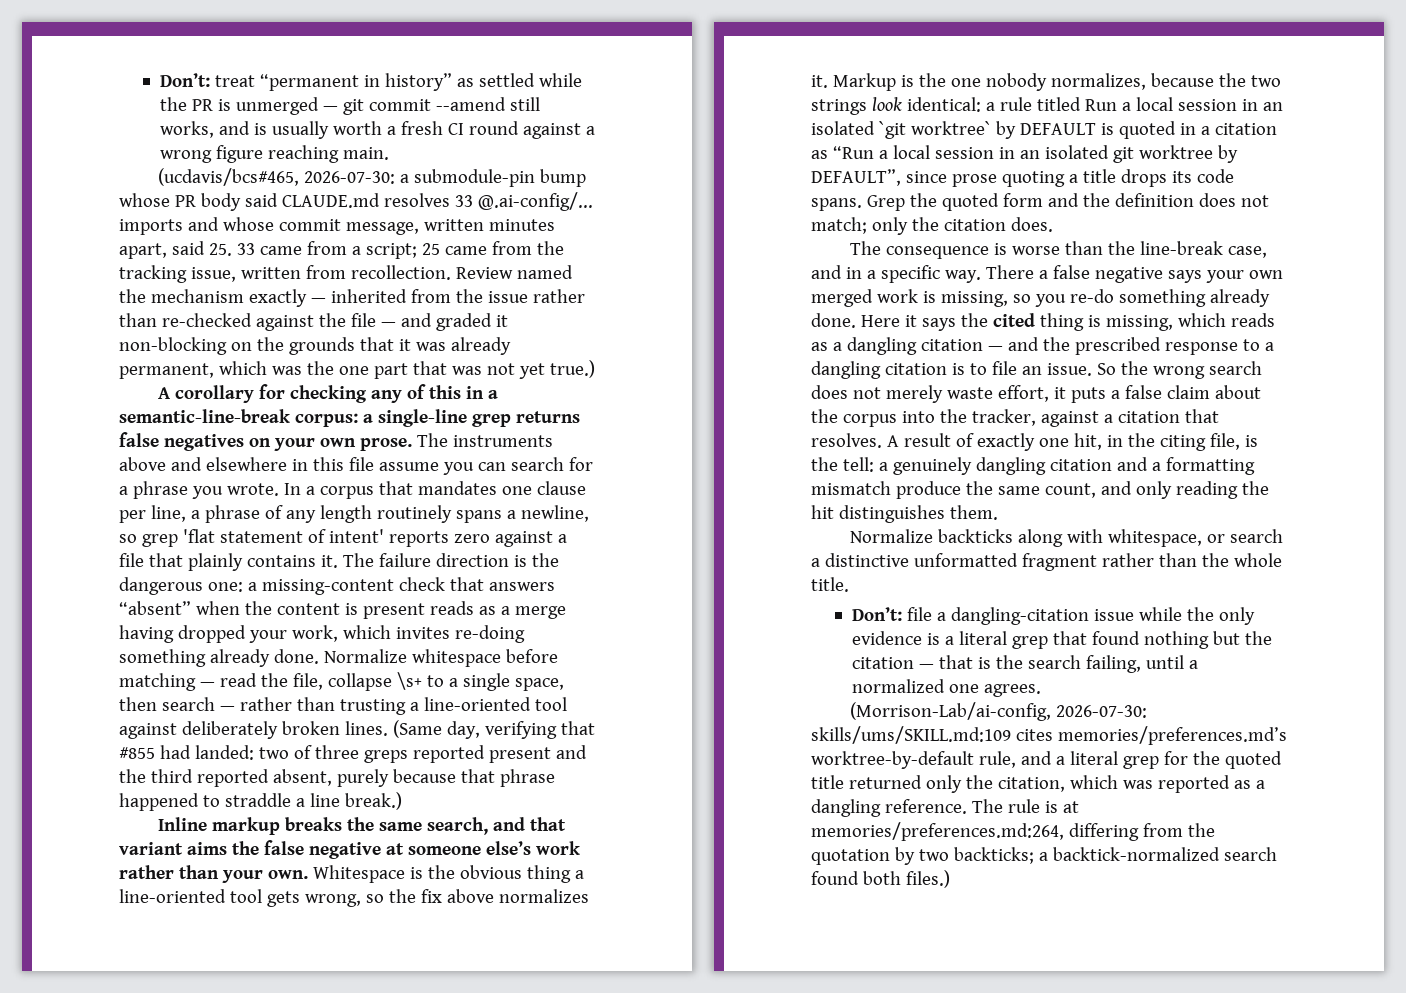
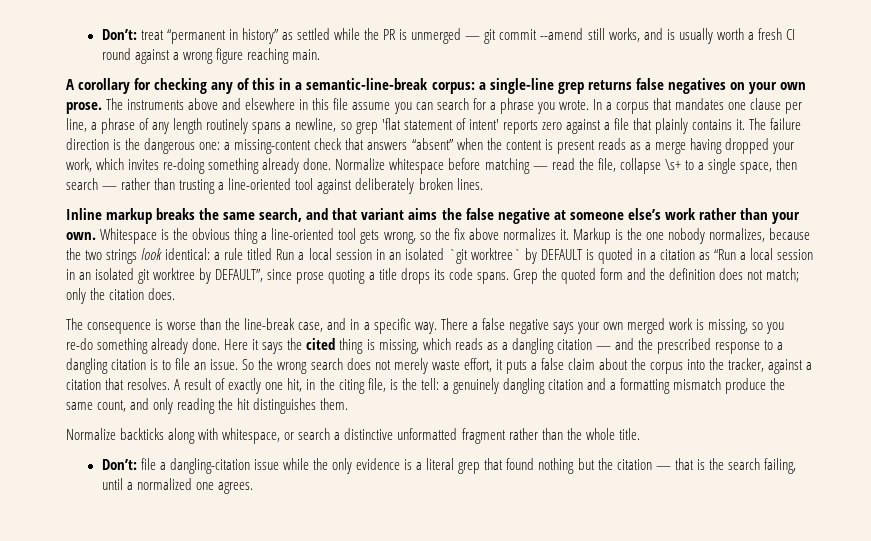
[157,168,586,187] [119,192,593,211] [119,217,555,235] [119,241,564,259] [119,265,573,283] [119,289,585,307] [119,313,508,331] [119,337,511,355] [119,360,595,379] // (ucdavis/bcs#465, 2026-07-30: a submodule-pin bump whose PR body said CLAUDE.md resolves 33 @.ai-config/... imports and whose commit message, written minutes apart, said 25. 33 came from a script; 25 came from the tracking issue, written from recollection. Review named the mechanism exactly — inherited from the issue rather than re-checked against the file — and graded it non-blocking on the grounds that it was already permanent, which was the one part that was not yet true.) -> (321, 54) none
[392,720,595,739] [119,745,587,763] [119,769,555,787] [119,792,402,811] (Same day, verifying that #855 had landed: two of three greps reported present and the third reported absent, purely because that phrase happened to straddle a line break.) -> (483, 184) none
[849,702,1147,721] [811,726,1287,745] [811,751,1282,769] [811,775,1265,793] [811,799,1079,817] [811,822,1215,841] [811,847,1277,865] [811,870,950,888] // (Morrison-Lab/ai-config, 2026-07-30: skills/ums/SKILL.md:109 cites memories/preferences.md’s worktree-by-default rule, and a literal grep for the quoted title returned only the citation, which was reported as a dangling reference. The rule is at memories/preferences.md:264, differing from the quotation by two backticks; a backtick-normalized search found both files.) -> (253, 488) none

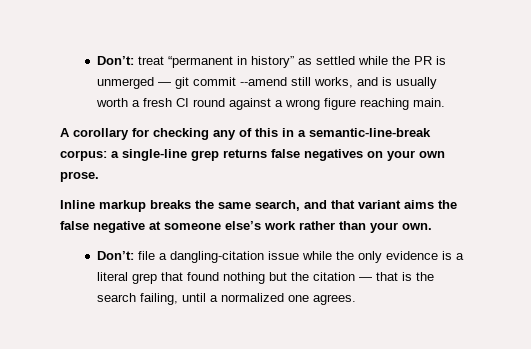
[106,98,803,114] [66,118,802,134] [66,138,795,154] [66,158,798,174] [66,178,483,194] The instruments above and elsewhere in this file assume you can search for a phrase you wrote. In a corpus that mandates one clause per line, a phrase of any length routinely spans a newline, so grep 'flat statement of intent' reports zero against a file that plainly contains it. The failure direction is the dangerous one: a missing-content check that answers “absent” when the content is present reads as a merge having dropped your work, which invites re-doing something already done. Normalize whitespace before matching — read the file, collapse \s+ to a single space, then search — rather than trusting a line-oriented tool against deliberately broken lines. -> (99, 176) none
[100,228,811,244] [66,248,814,264] [66,268,800,284] [66,288,176,304] [66,318,785,334] [66,338,784,354] [66,358,813,374] [66,378,786,394] [66,398,349,414] [66,428,640,444] Whitespace is the obvious thing a line-oriented tool gets wrong, so the fix above normalizes it. Markup is the one nobody normalizes, because the two strings look identical: a rule titled Run a local session in an isolated `git worktree` by DEFAULT is quoted in a citation as “Run a local session in an isolated git worktree by DEFAULT”, since prose quoting a title drops its code spans. Grep the quoted form and the definition does not match; only the citation does. // The consequence is worse than the line-break case, and in a specific way. There a false negative says your own merged work is missing, so you re-do something already done. Here it says the cited thing is missing, which reads as a dangling citation — and the prescribed response to a dangling citation is to file an issue. So the wrong search does not merely waste effort, it puts a false claim about the corpus into the tracker, against a citation that resolves. A result of exactly one hit, in the citing file, is the tell: a genuinely dangling citation and a formatting mismatch produce the same count, and only reading the hit distinguishes them. // Normalize backticks along with whitespace, or search a distinctive unformatted fragment rather than the whole title. -> (432, 226) none

